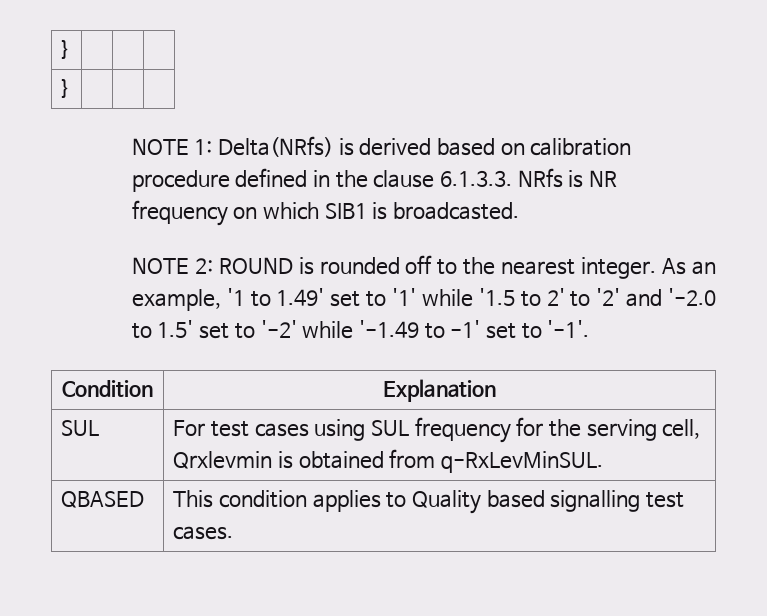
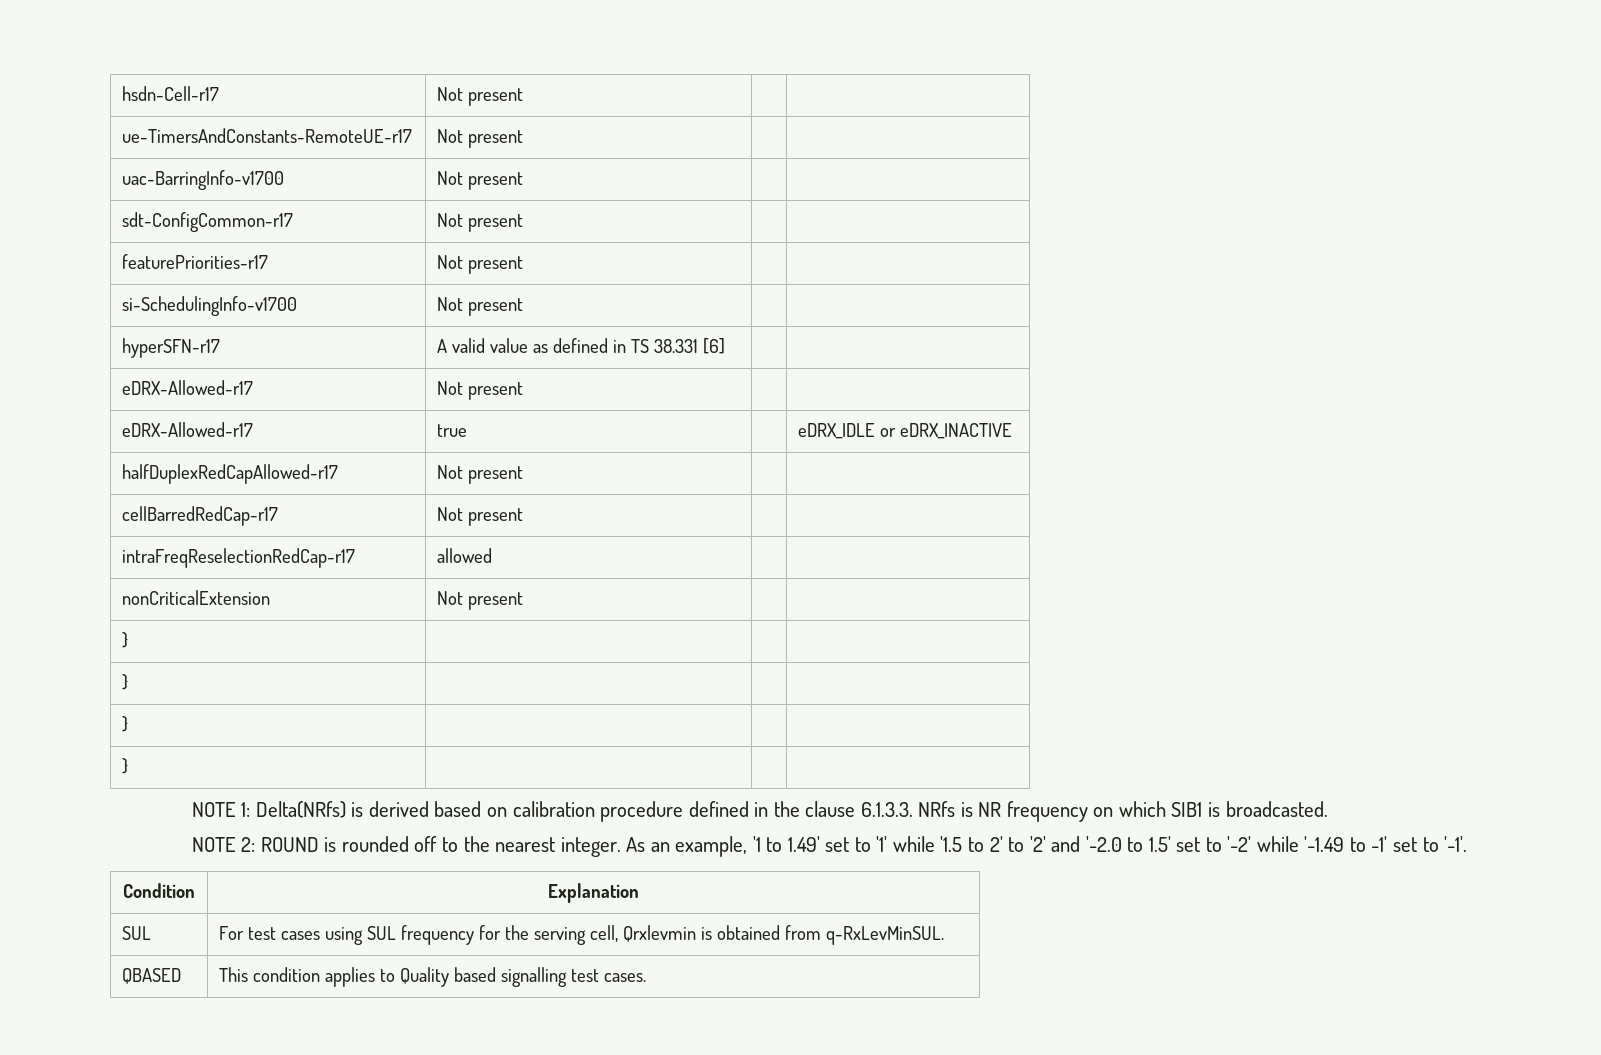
(61, 49) none -> [122,86,220,101] [437,87,524,106] [122,128,413,143] [437,129,524,148] [122,170,285,190] [437,171,524,190] [122,212,294,232] [437,213,524,232] [122,254,269,269] [437,255,524,274] [122,296,298,316] [437,297,524,316] [122,338,221,358] [437,338,726,354] [122,380,254,395] [437,381,524,400] [122,422,254,437] [437,424,468,437] [798,423,1013,439] [122,464,339,484] [437,465,524,484] [122,506,279,526] [437,507,524,526] [122,548,356,568] [437,548,493,563] [122,590,271,605] [437,591,524,610] [122,632,129,648] [122,674,129,690] hsdn-Cell-r17 | Not present | | // ue-TimersAndConstants-RemoteUE-r17 | Not present | | // uac-BarringInfo-v1700 | Not present | | // sdt-ConfigCommon-r17 | Not present | | // featurePriorities-r17 | Not present | | // si-SchedulingInfo-v1700 | Not present | | // hyperSFN-r17 | A valid value as defined in TS 38.331 [6] | | // eDRX-Allowed-r17 | Not present | | // eDRX-Allowed-r17 | true | | eDRX_IDLE or eDRX_INACTIVE // halfDuplexRedCapAllowed-r17 | Not present | | // cellBarredRedCap-r17 | Not present | | // intraFreqReselectionRedCap-r17 | allowed | | // nonCriticalExtension | Not present | | // } | | | // } | | | //

